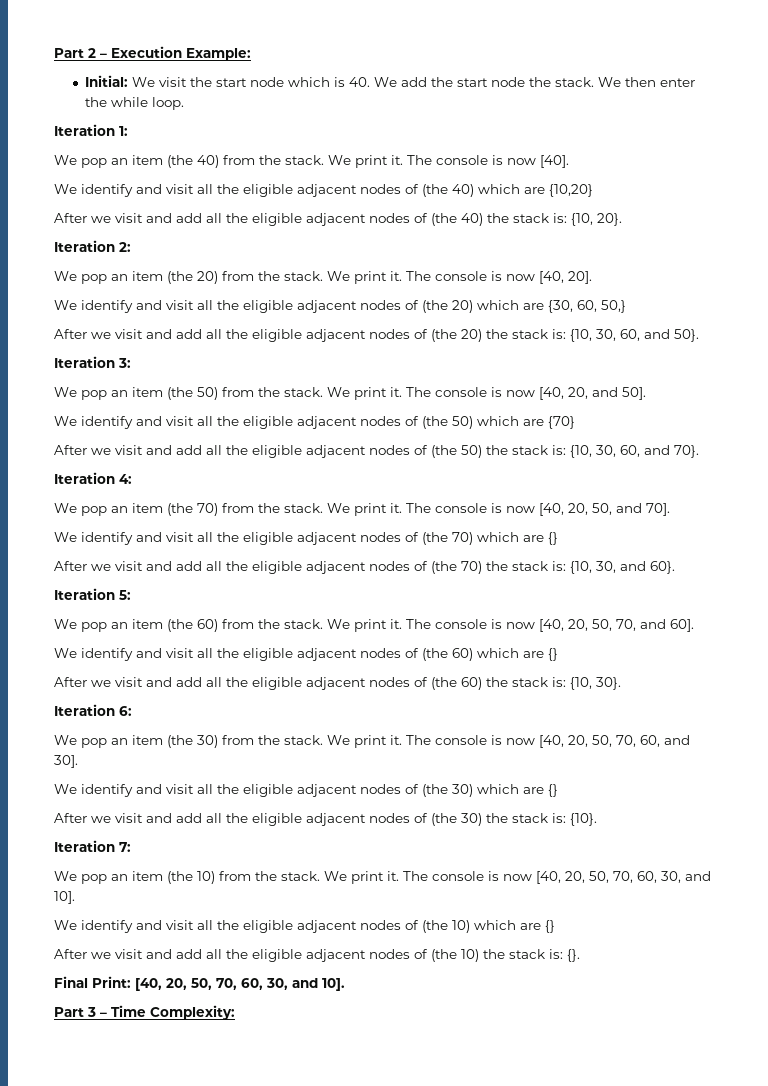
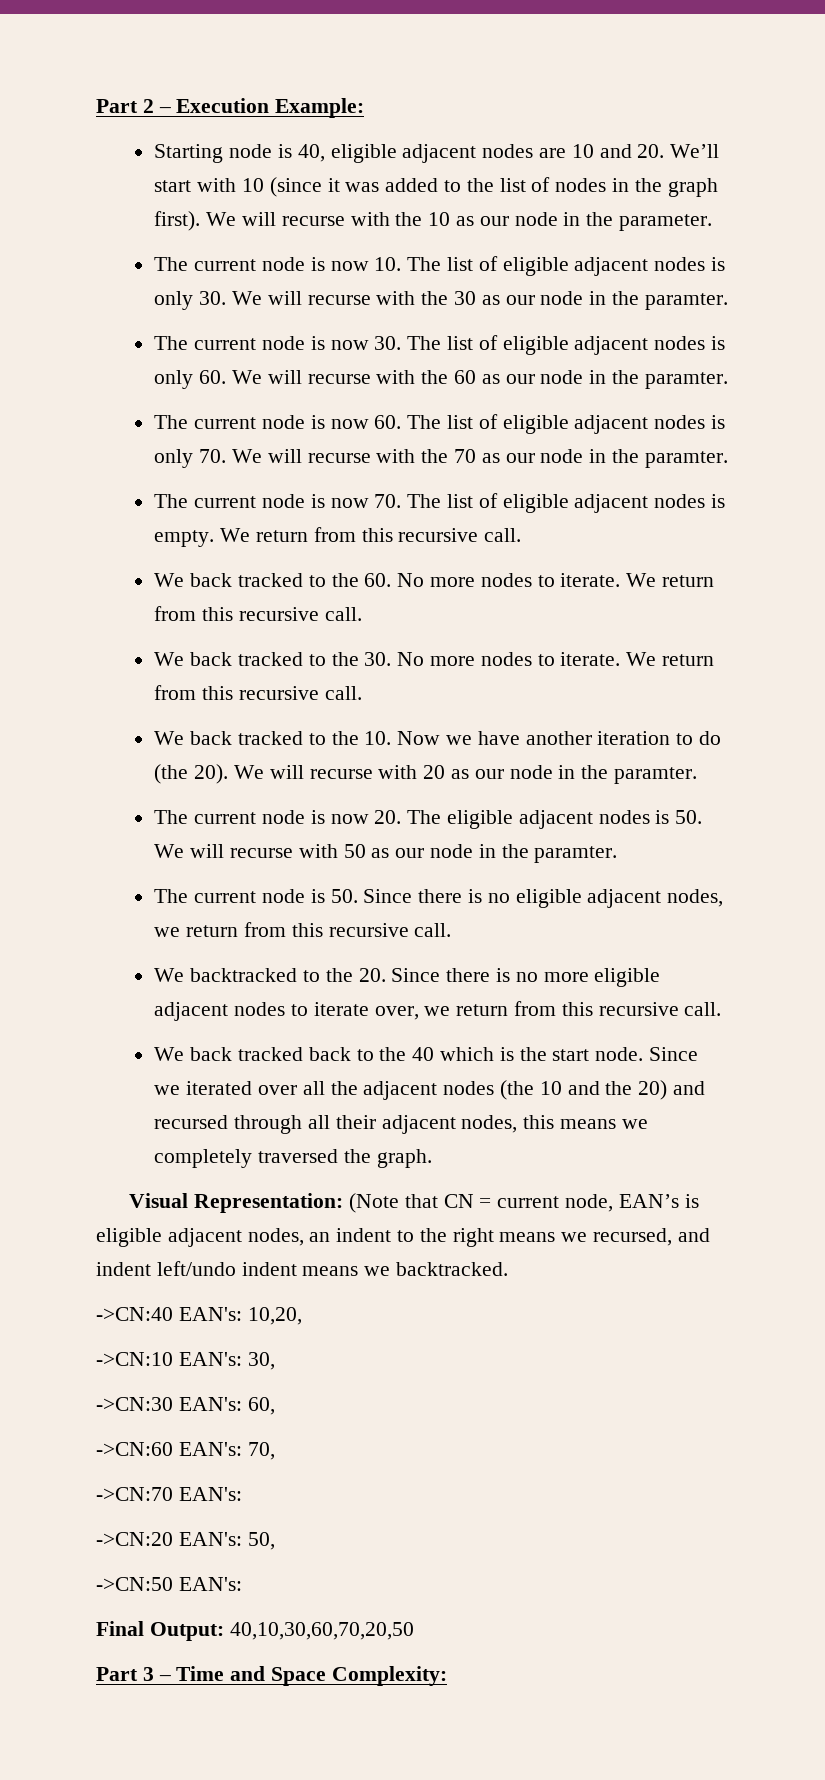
[85,75,696,87] [85,97,185,110] [54,124,128,136] [54,155,569,168] [54,184,593,197] [54,213,622,226] [54,240,131,252] [54,271,592,284] [54,300,626,313] [54,329,699,342] [54,356,131,368] [54,387,646,400] [54,416,575,429] [54,445,699,458] [54,472,132,484] [54,503,670,516] [54,532,558,545] [54,561,675,574] [54,588,131,600] [54,619,694,632] [54,648,558,661] [54,677,621,690] [54,704,132,716] [54,735,690,748] [54,755,78,768] [54,784,558,797] [54,813,597,826] [54,840,131,852] [54,871,711,884] [54,891,75,904] [54,920,555,933] [54,949,580,962] [54,976,345,991] Initial: We visit the start node which is 40. We add the start node the stack. We then enter the while loop. // Iteration 1: // We pop an item (the 40) from the stack. We print it. The console is now [40]. // We identify and visit all the eligible adjacent nodes of (the 40) which are {10,20} // After we visit and add all the eligible adjacent nodes of (the 40) the stack is: {10, 20}. // Iteration 2: // We pop an item (the 20) from the stack. We print it. The console is now [40, 20]. // We identify and visit all the eligible adjacent nodes of (the 20) which are {30, 60, 50,} // After we visit and add all the eligible adjacent nodes of (the 20) the stack is: {10, 30, 60, and 50}. // Iteration 3: // We pop an item (the 50) from the stack. We print it. The console is now [40, 20, and 50]. // We identify and visit all the eligible adjacent nodes of (the 50) which are {70} // After we visit and add all the eligible adjacent nodes of (the 50) the stack is: {10, 30, 60, and 70}. // Iteration 4: // We pop an item (the 70) from the stack. We print it. The console is now [40, 20, 50, and 70]. // We identify and visit all the eligible adjacent nodes of (the 70) which are {} // After we visit and add all the eligible adjacent nodes of (the 70) the stack is: {10, 30, and 60}. // Iteration 5: // We pop an item (the 60) from the stack. We print it. The console is now [40, 20, 50, 70, and 60]. // We identify and visit all the eligible adjacent nodes of (the 60) which are {} // After we visit and add all the eligible adjacent nodes of (the 60) the stack is: {10, 30}. // Iteration 6: // We pop an item (the 30) from the stack. We print it. The console is now [40, 20, 50, 70, 60, and 30]. // We identify and visit all the eligible adjacent nodes of (the 30) which are {} // After we visit and add all the eligible adjacent nodes of (the 30) the stack is: {10}. // Iteration 7: // We pop an item (the 10) from the stack. We print it. The console is now [40, 20, 50, 70, 60, 30, and 10]. // We identify and visit all the eligible adjacent nodes of (the 10) which are {} // After we visit and add all the eligible adjacent nodes of (the 10) the stack is: {}. // Final Print: [40, 20, 50, 70, 60, 30, and 10]. -> [154,144,720,163] [154,177,718,197] [154,211,712,231] [154,256,725,276] [154,291,728,310] [154,335,725,355] [154,370,728,389] [154,414,725,434] [154,449,728,468] [154,493,725,513] [154,527,522,547] [154,573,714,587] [154,606,362,621] [154,652,714,666] [154,685,362,700] [154,731,721,745] [154,764,697,784] [154,810,703,829] [154,844,618,863] [154,889,724,908] [154,922,452,937] [154,968,661,987] [154,1001,722,1021] [154,1047,698,1061] [154,1080,705,1100] [154,1115,648,1134] [154,1149,432,1168] [129,1193,699,1213] [96,1228,710,1247] [96,1261,509,1276] [96,1307,302,1325] [96,1352,275,1370] [96,1397,275,1415] [96,1442,275,1460] [96,1487,242,1501] [96,1532,275,1550] [96,1577,242,1591] [96,1621,414,1641] Starting node is 40, eligible adjacent nodes are 10 and 20. We’ll start with 10 (since it was added to the list of nodes in the graph first). We will recurse with the 10 as our node in the parameter. // The current node is now 10. The list of eligible adjacent nodes is only 30. We will recurse with the 30 as our node in the paramter. // The current node is now 30. The list of eligible adjacent nodes is only 60. We will recurse with the 60 as our node in the paramter. // The current node is now 60. The list of eligible adjacent nodes is only 70. We will recurse with the 70 as our node in the paramter. // The current node is now 70. The list of eligible adjacent nodes is empty. We return from this recursive call. // We back tracked to the 60. No more nodes to iterate. We return from this recursive call. // We back tracked to the 30. No more nodes to iterate. We return from this recursive call. // We back tracked to the 10. Now we have another iteration to do (the 20). We will recurse with 20 as our node in the paramter. // The current node is now 20. The eligible adjacent nodes is 50. We will recurse with 50 as our node in the paramter. // The current node is 50. Since there is no eligible adjacent nodes, we return from this recursive call. // We backtracked to the 20. Since there is no more eligible adjacent nodes to iterate over, we return from this recursive call. // We back tracked back to the 40 which is the start node. Since we iterated over all the adjacent nodes (the 10 and the 20) and recursed through all their adjacent nodes, this means we completely traversed the graph. // Visual Representation: (Note that CN = current node, EAN’s is eligible adjacent nodes, an indent to the right means we recursed, and indent left/undo indent means we backtracked. // ->CN:40 EAN's: 10,20, // ->CN:10 EAN's: 30, // ->CN:30 EAN's: 60, // ->CN:60 EAN's: 70, // ->CN:70 EAN's: // ->CN:20 EAN's: 50, // ->CN:50 EAN's: // Final Output: 40,10,30,60,70,20,50
(146, 1011) none -> [230,1666,327,1686] and Space

